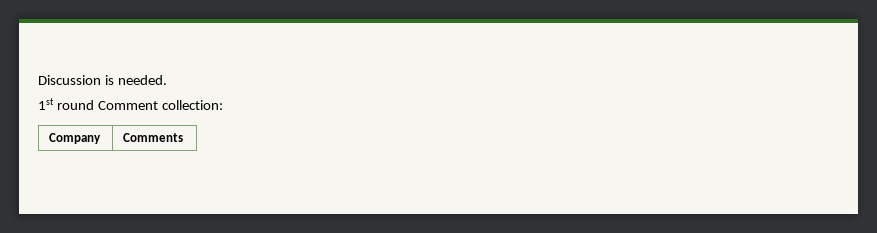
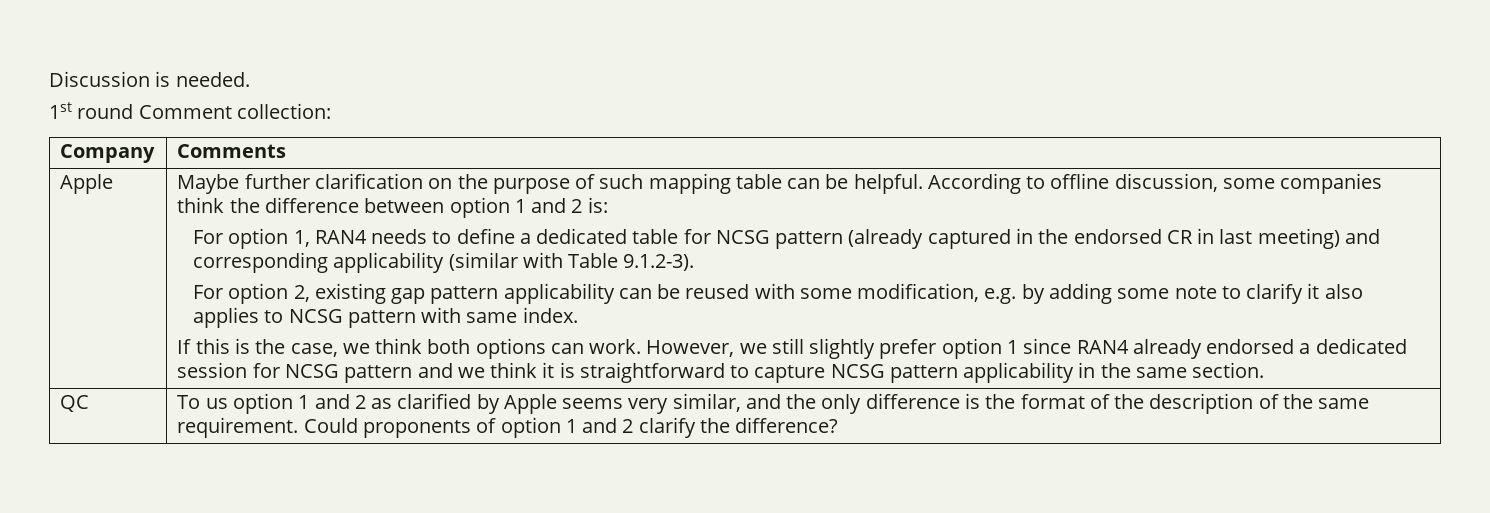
(184, 137) none -> [60,174,114,194] [177,173,1383,194] [177,197,608,218] [193,228,1380,249] [193,252,695,273] [193,283,1363,304] [193,307,578,328] [177,338,1407,359] [177,362,1265,383] [60,395,90,412] [177,393,1370,414] [177,417,839,438] // Apple | Maybe further clarification on the purpose of such mapping table can be helpful. According to offline discussion, some companies think the difference between option 1 and 2 is: // For option 1, RAN4 needs to define a dedicated table for NCSG pattern (already captured in the endorsed CR in last meeting) and corresponding applicability (similar with Table 9.1.2-3). // For option 2, existing gap pattern applicability can be reused with some modification, e.g. by adding some note to clarify it also applies to NCSG pattern with same index. // If this is the case, we think both options can work. However, we still slightly prefer option 1 since RAN4 already endorsed a dedicated session for NCSG pattern and we think it is straightforward to capture NCSG pattern applicability in the same section. // QC | To us option 1 and 2 as clarified by Apple seems very similar, and the only difference is the format of the description of the same requirement. Could proponents of option 1 and 2 clarify the difference?

